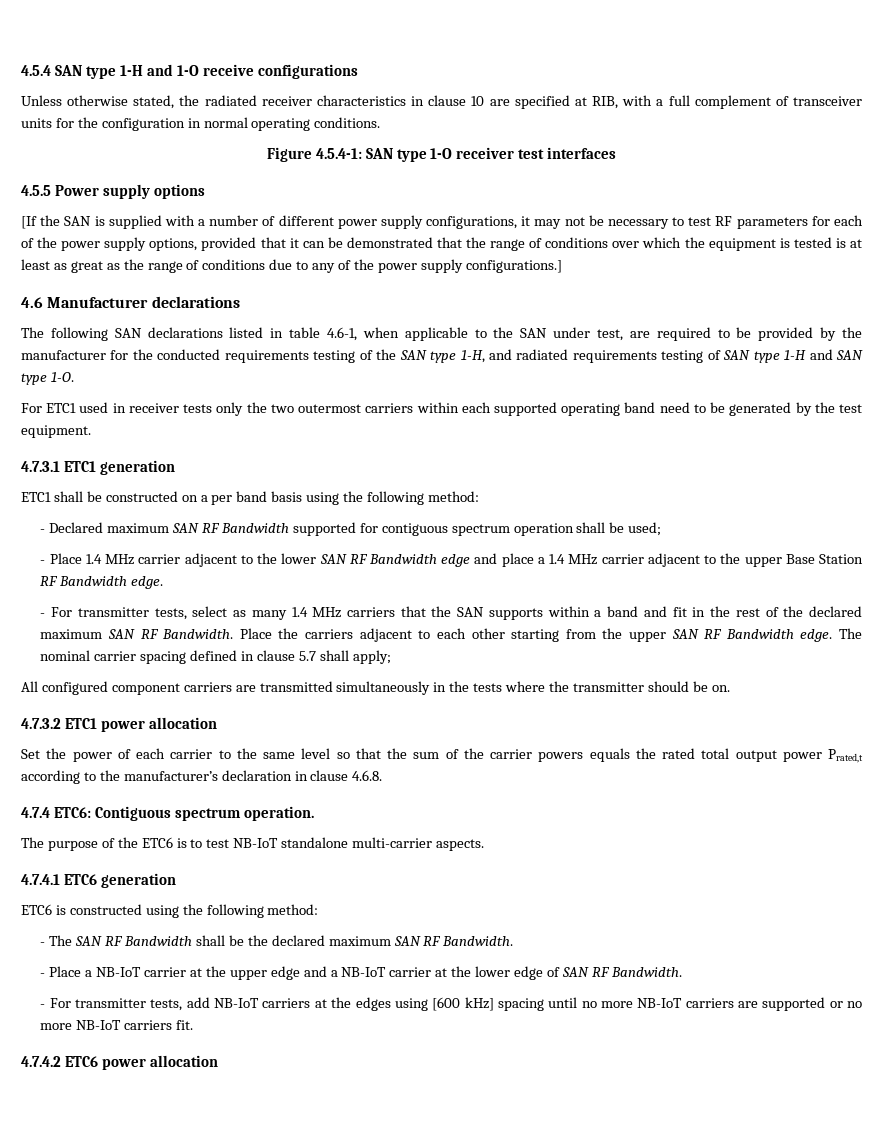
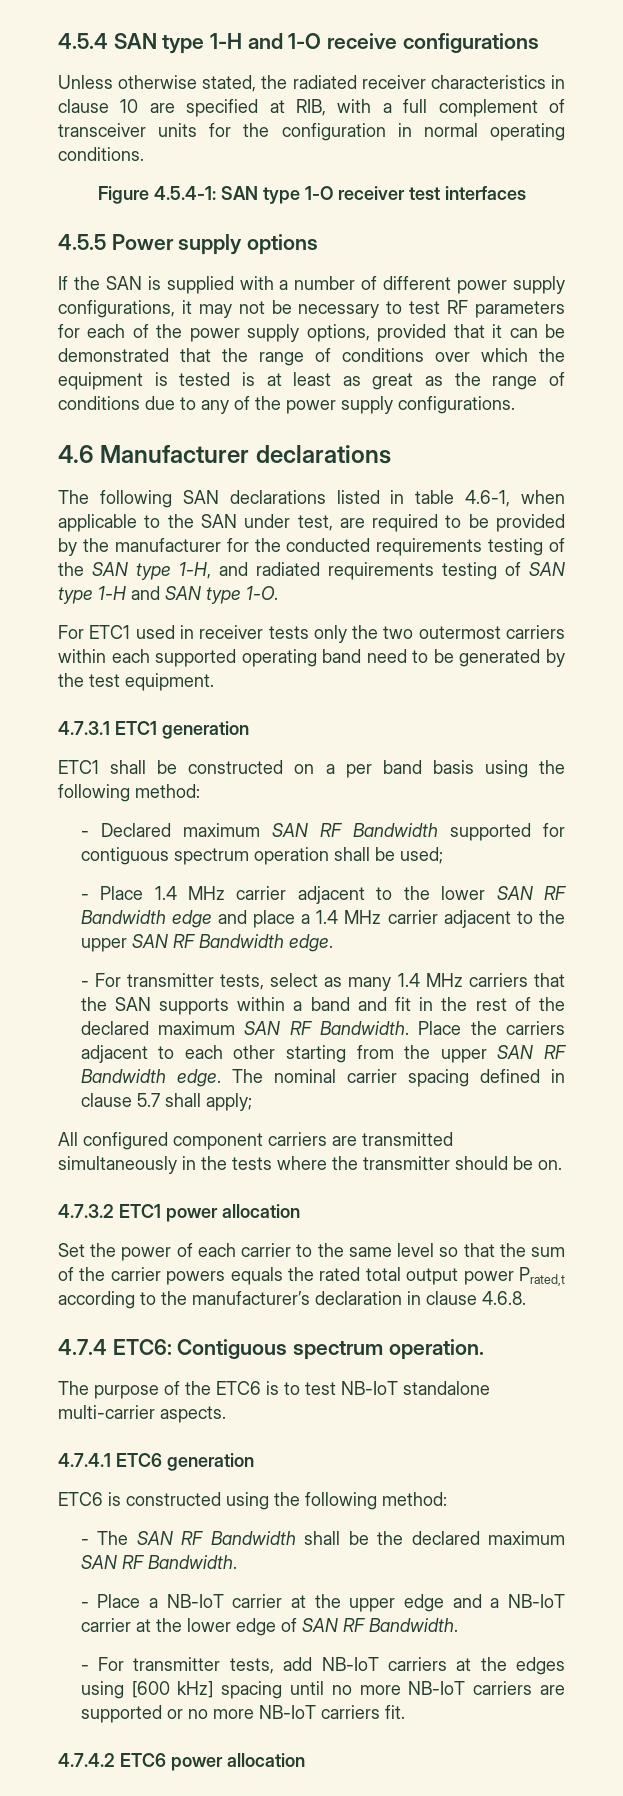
[21,216,37,229] [If -> [58,276,68,290] If
[465,260,562,273] configurations.] -> [398,396,515,414] configurations.
[785,554,864,564] Base Station -> [131,934,168,948] SAN

